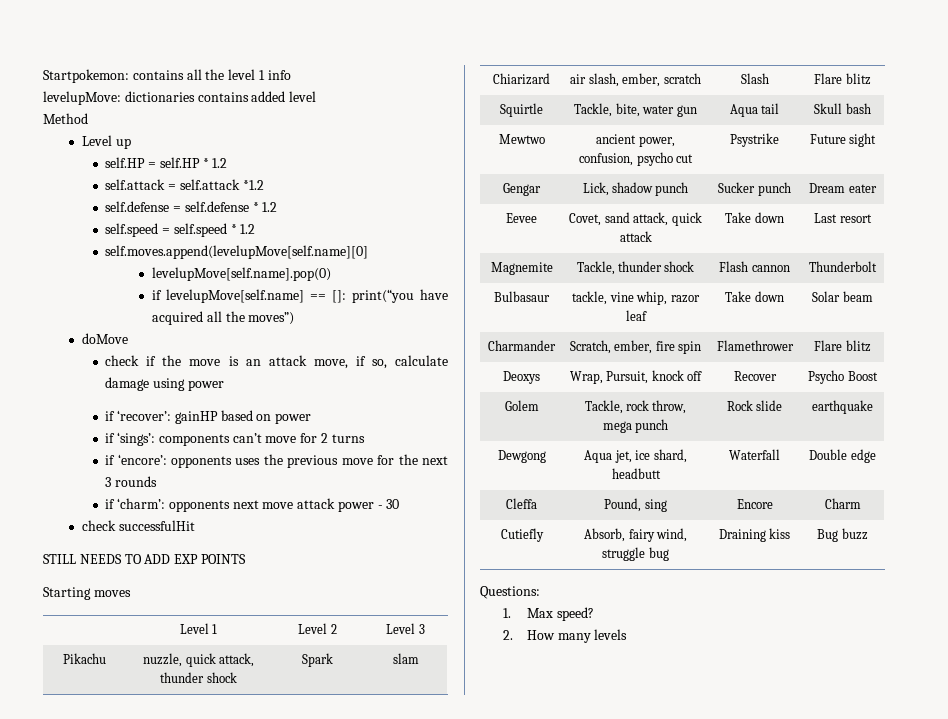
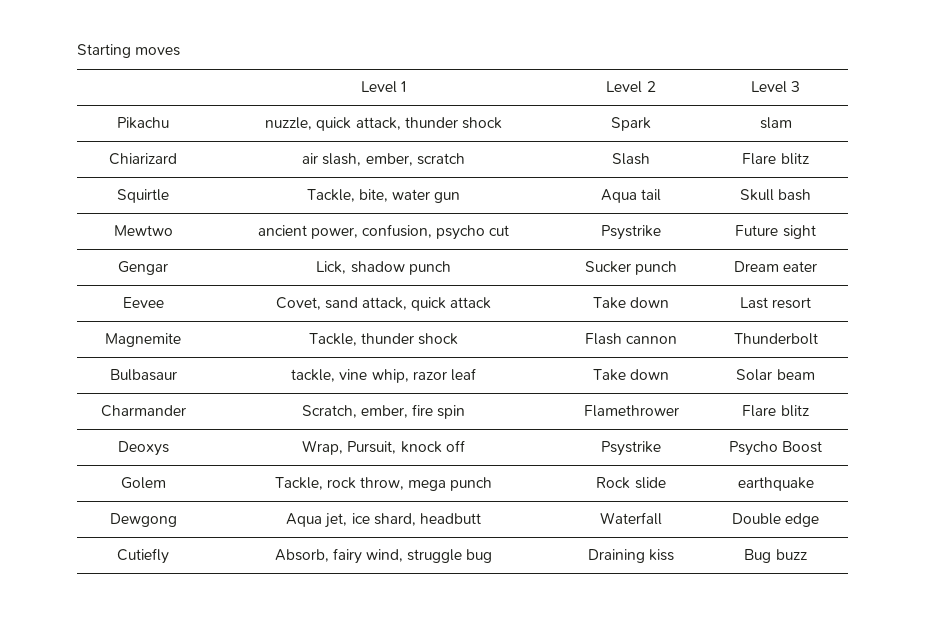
[43,69,291,83] [43,91,317,105] [43,113,88,124] [81,135,131,149] [105,157,228,168] [105,179,264,190] [105,201,278,212] [105,223,256,237] [105,245,369,259] [152,267,332,281] [152,289,449,303] [152,311,295,325] [81,333,128,344] [105,355,448,369] [105,377,224,391] [105,410,312,424] [105,432,365,446] [105,454,448,468] [105,476,157,487] [105,498,400,512] [81,520,195,531] [43,554,246,564] Startpokemon: contains all the level 1 info // levelupMove: dictionaries contains added level // Method // Level up // self.HP = self.HP * 1.2 // self.attack = self.attack *1.2 // self.defense = self.defense * 1.2 // self.speed = self.speed * 1.2 // self.moves.append(levelupMove[self.name][0] // levelupMove[self.name].pop(0) // if levelupMove[self.name] == []: print(“you have acquired all the moves”) // doMove // check if the move is an attack move, if so, calculate damage using power // if ‘recover’: gainHP based on power // if ‘sings’: components can’t move for 2 turns // if ‘encore’: opponents uses the previous move for the next 3 rounds // if ‘charm’: opponents next move attack power - 30 // check successfulHit // STILL NEEDS TO ADD EXP POINTS // -> (77, 51) none
[733,371,777,381] Recover -> [601,441,661,456] Psystrike
[506,498,537,509] [604,498,667,512] [736,499,773,509] [824,498,861,509] // Cleffa | Pound, sing | Encore | Charm -> (820, 520) none
[480,586,540,599] [503,607,594,621] [503,629,628,643] // Questions: // 1. Max speed? // 2. How many levels -> (807, 554) none

